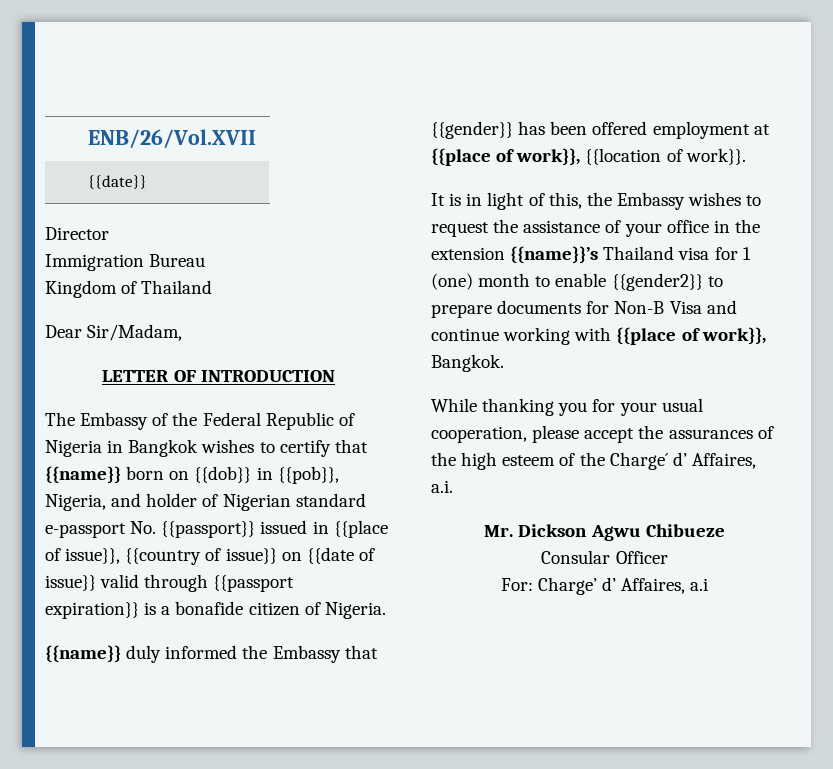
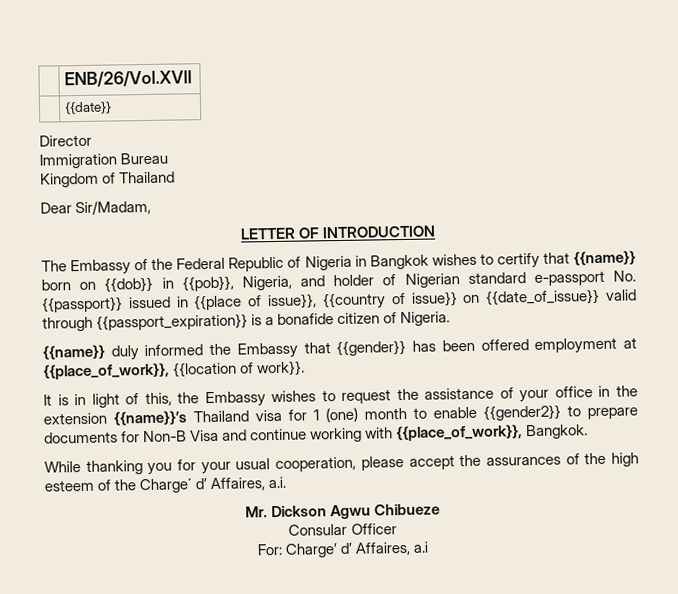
[306,547,375,564] [45,574,295,592] [45,602,139,619] {{date of issue}} valid through {{passport expiration}} -> [485,288,638,306] [42,313,249,332] {{date_of_issue}} valid through {{passport_expiration}}
[431,148,581,166] {{place of work}}, -> [43,362,170,380] {{place_of_work}},
[616,327,766,345] {{place of work}}, -> [396,424,524,442] {{place_of_work}},

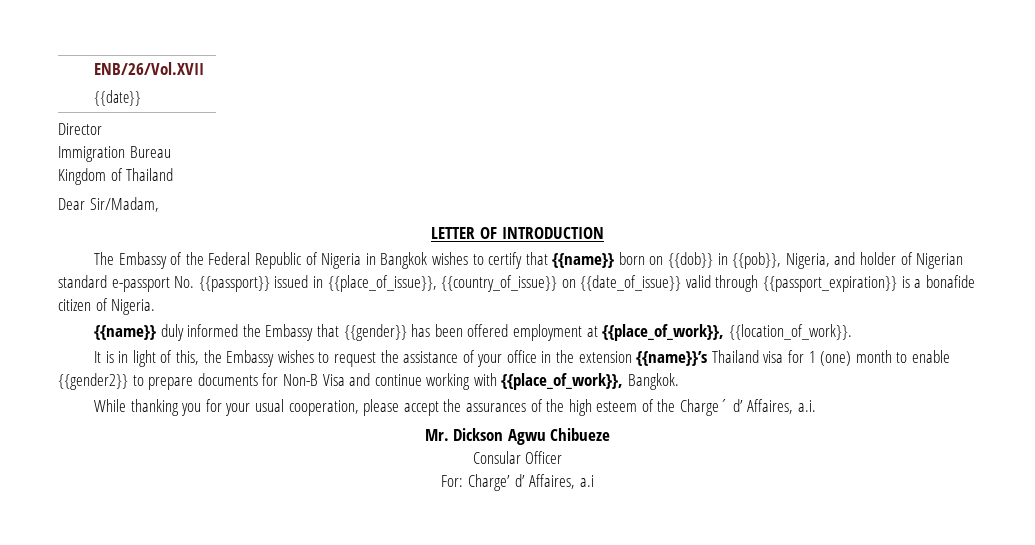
[193,291,458,311] {{place of issue}}, {{country of issue}} -> [327,275,558,292] {{place_of_issue}}, {{country_of_issue}}
[172,360,306,378] {{location of work}}. -> [728,324,852,340] {{location_of_work}}.

